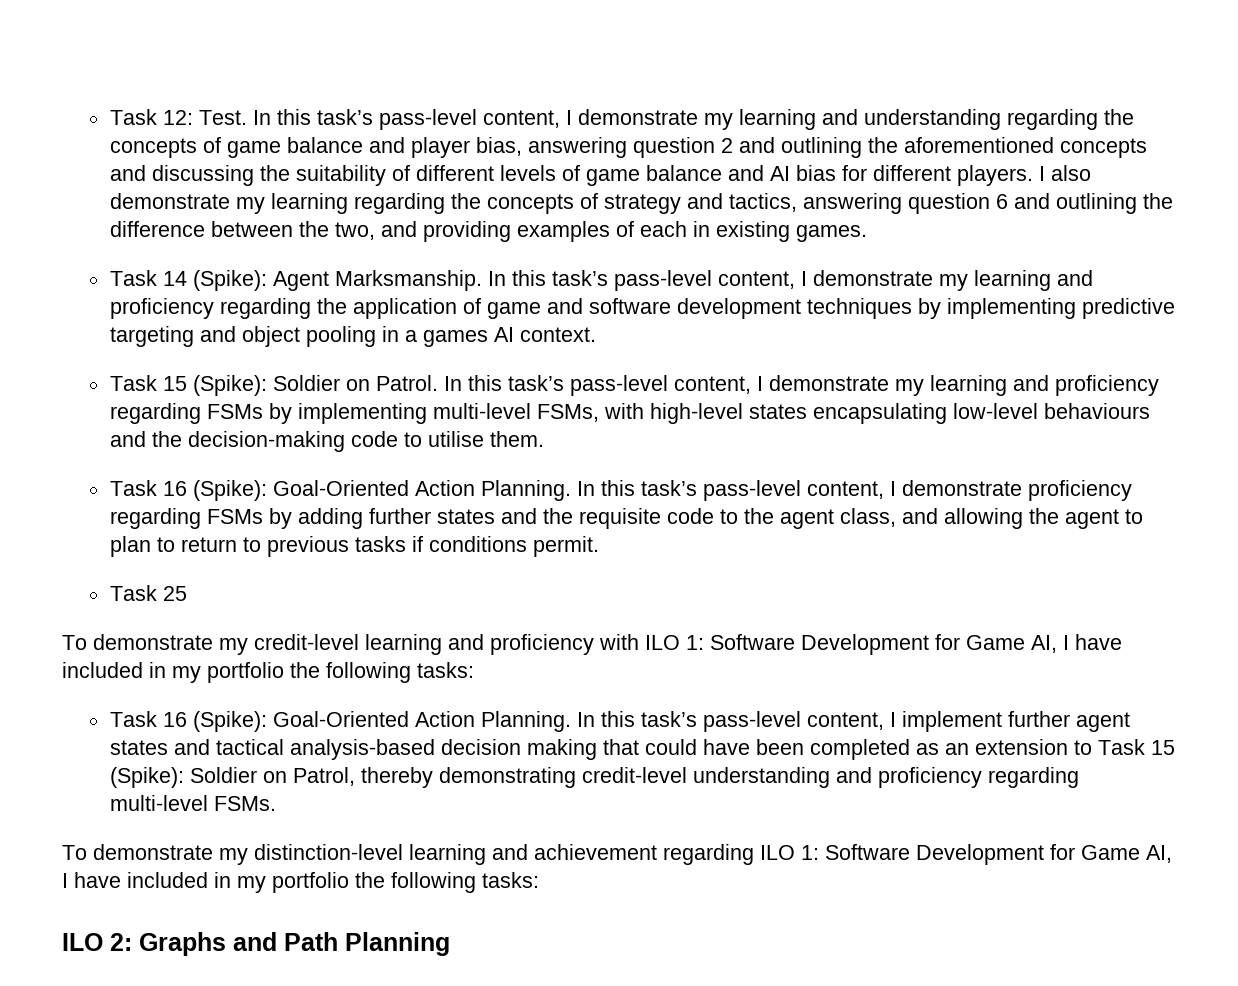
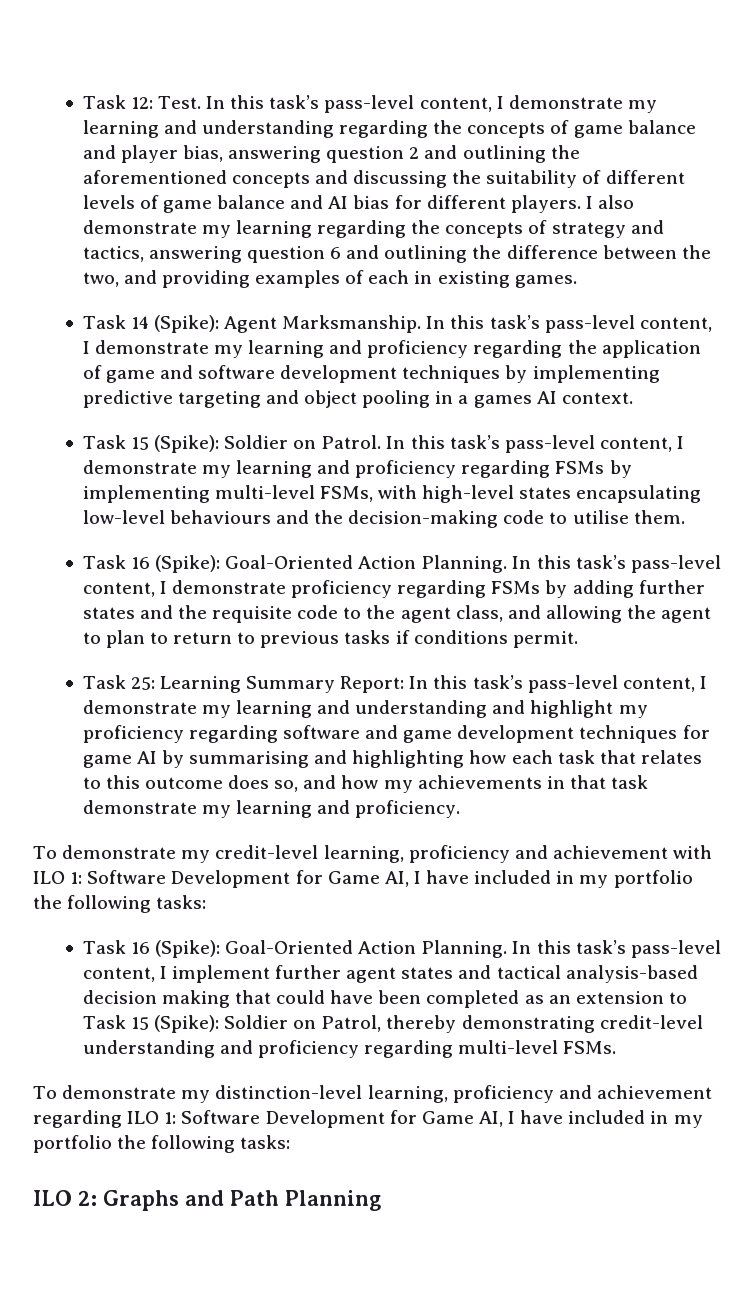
[162,586,187,601] 25 -> [130,675,707,693] [82,700,648,718] [82,725,710,743] [82,750,702,768] [82,775,649,793] [82,800,461,818] 25: Learning Summary Report: In this task’s pass-level content, I demonstrate my learning and understanding and highlight my proficiency regarding software and game development techniques for game AI by summarising and highlighting how each task that relates to this outcome does so, and how my achievements in that task demonstrate my learning and proficiency.
[365,634,594,655] learning and proficiency -> [323,845,668,863] learning, proficiency and achievement
[409,844,486,865] learning -> [367,1085,554,1103] learning, proficiency

